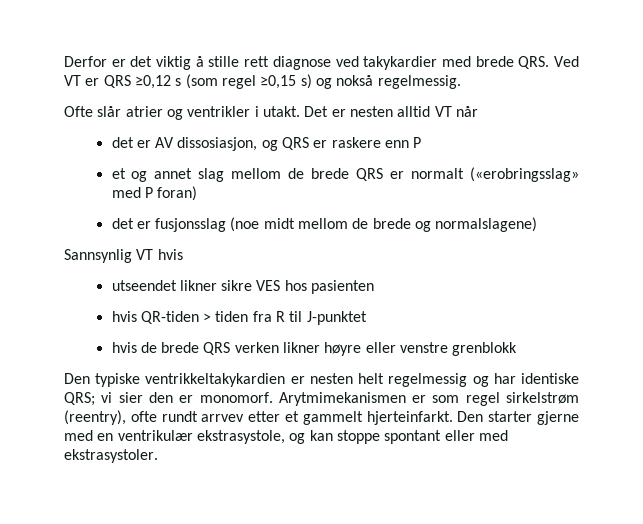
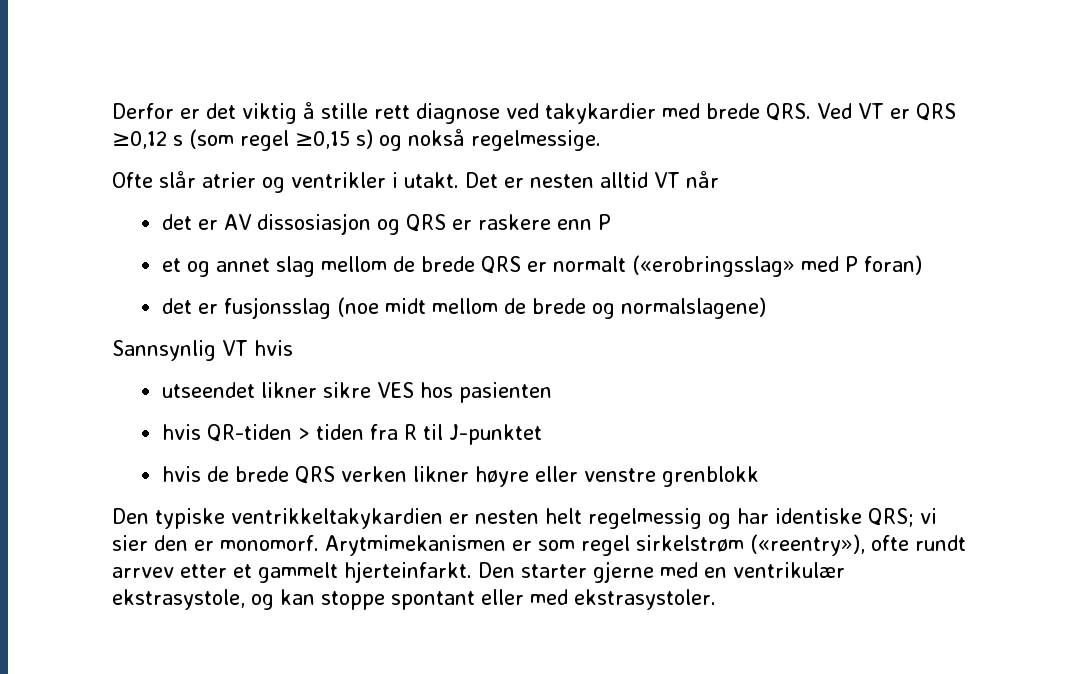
[377,75,461,89] regelmessig. -> [471,130,601,151] regelmessige.
[177,137,258,151] dissosiasjon, -> [257,213,372,235] dissosiasjon
[64,410,126,425] (reentry), -> [750,534,865,556] («reentry»),

